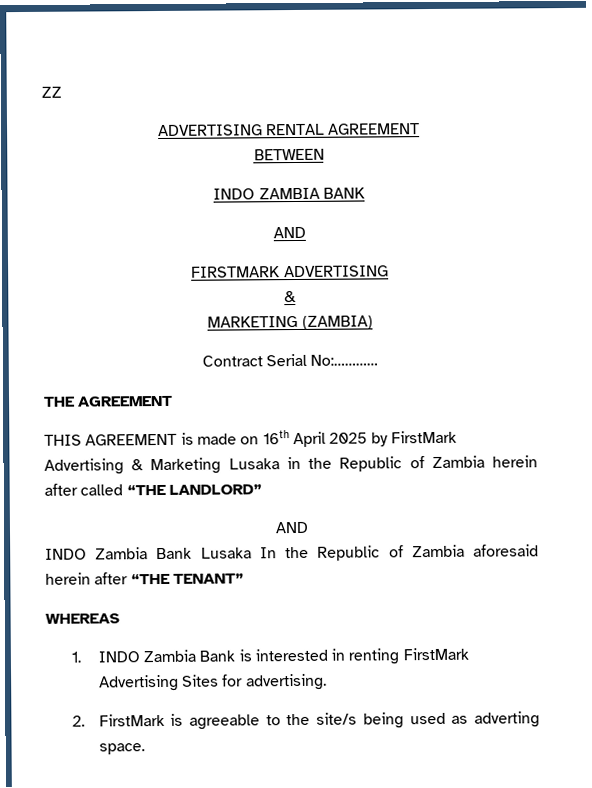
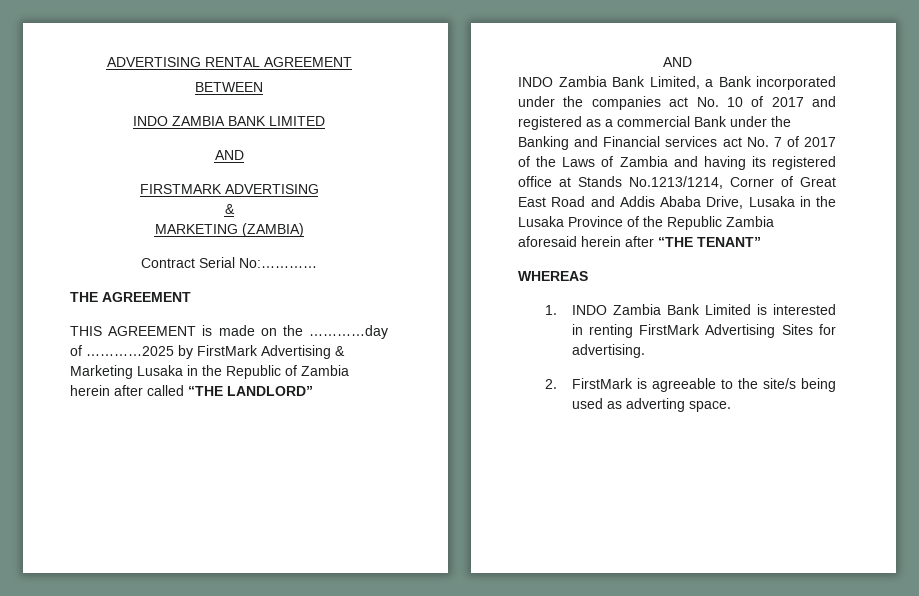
[41,86,62,98] ZZ // -> (106, 62) none
(365, 193) none -> [269,116,325,126] LIMITED
[262,430,368,448] 16th April 2025 -> [282,325,388,339] [70,345,174,356] the …………day of …………2025
[200,545,404,561] Lusaka In the Republic of -> [649,76,836,90] [518,96,836,110] [518,116,791,130] [518,136,836,150] [518,156,836,170] [518,176,836,189] [518,196,836,209] [518,216,722,230] Limited, a Bank incorporated under the companies act No. 10 of 2017 and registered as a commercial Bank under the Banking and Financial services act No. 7 of 2017 of the Laws of Zambia and having its registered office at Stands No.1213/1214, Corner of Great East Road and Addis Ababa Drive, Lusaka in the Lusaka Province of the Republic
(236, 656) none -> [704,304,751,315] Limited

